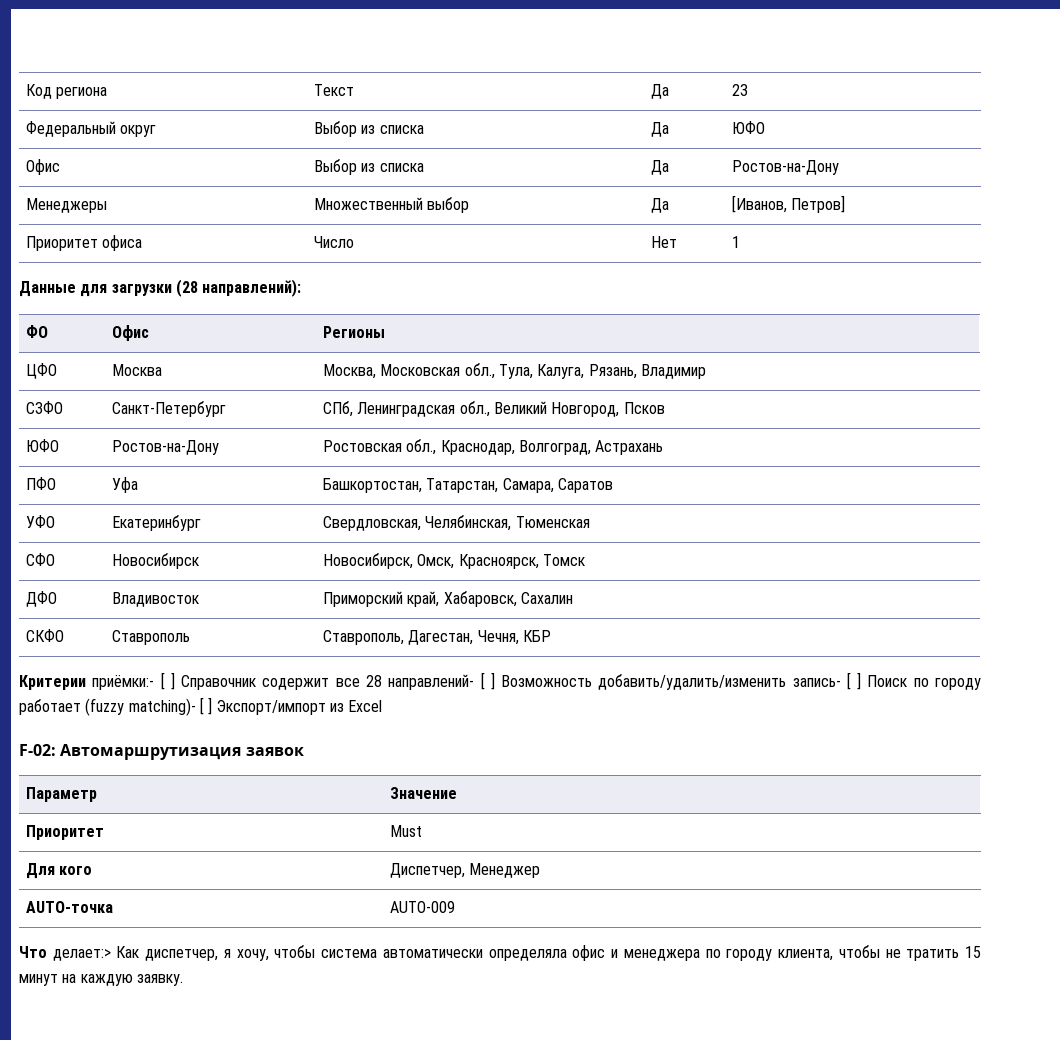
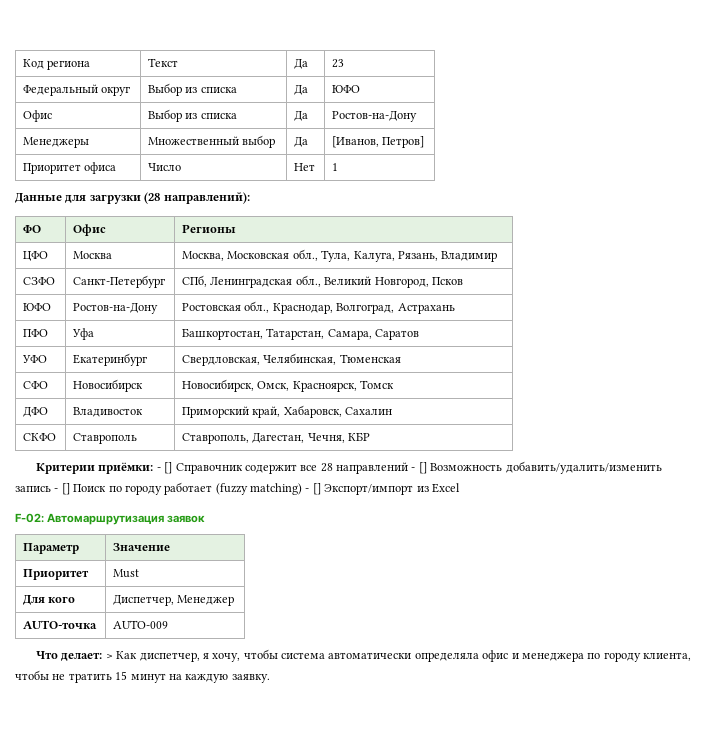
[92,672,175,690] приёмки:- [ ] -> [98,462,173,474] приёмки: - []
[388,672,862,690] направлений- [ ] Возможность добавить/удалить/изменить запись- [ ] -> [336,461,662,474] [15,483,70,495] направлений - [] Возможность добавить/удалить/изменить запись - []
[128,697,213,716] matching)- [ ] -> [250,483,321,495] matching) - []
[52,949,111,961] делает:> -> [61,652,113,662] делает: >

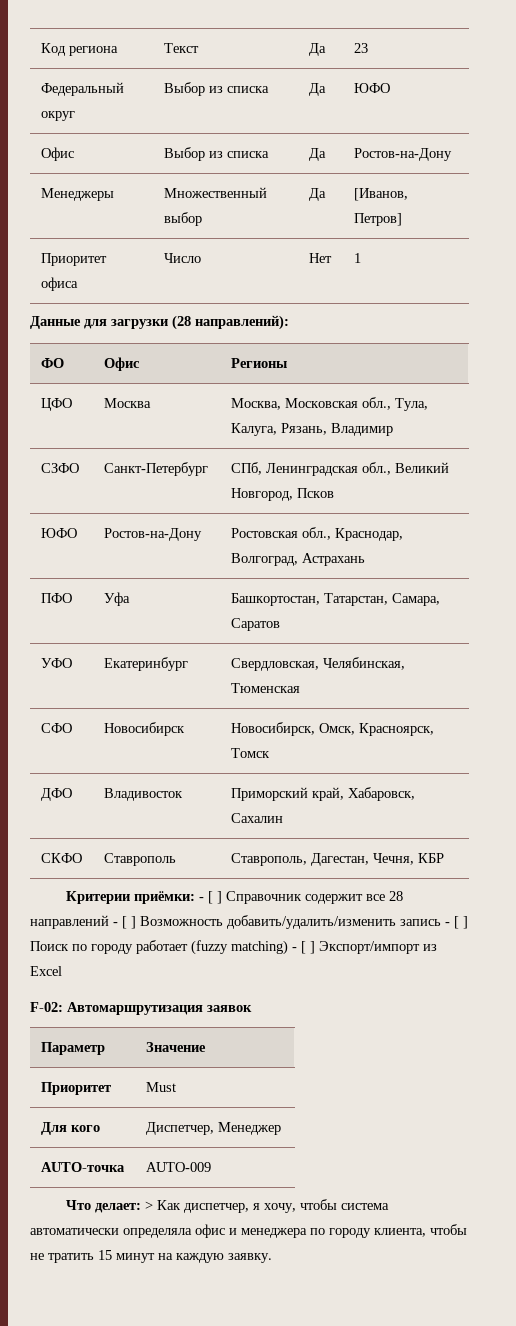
[164,462,173,474] [] -> [207,891,222,904] [ ]
[418,462,427,474] [] -> [122,916,136,929] [ ]
[61,483,70,495] [] -> [454,916,468,929] [ ]
[312,483,321,495] [] -> [301,941,315,954] [ ]

